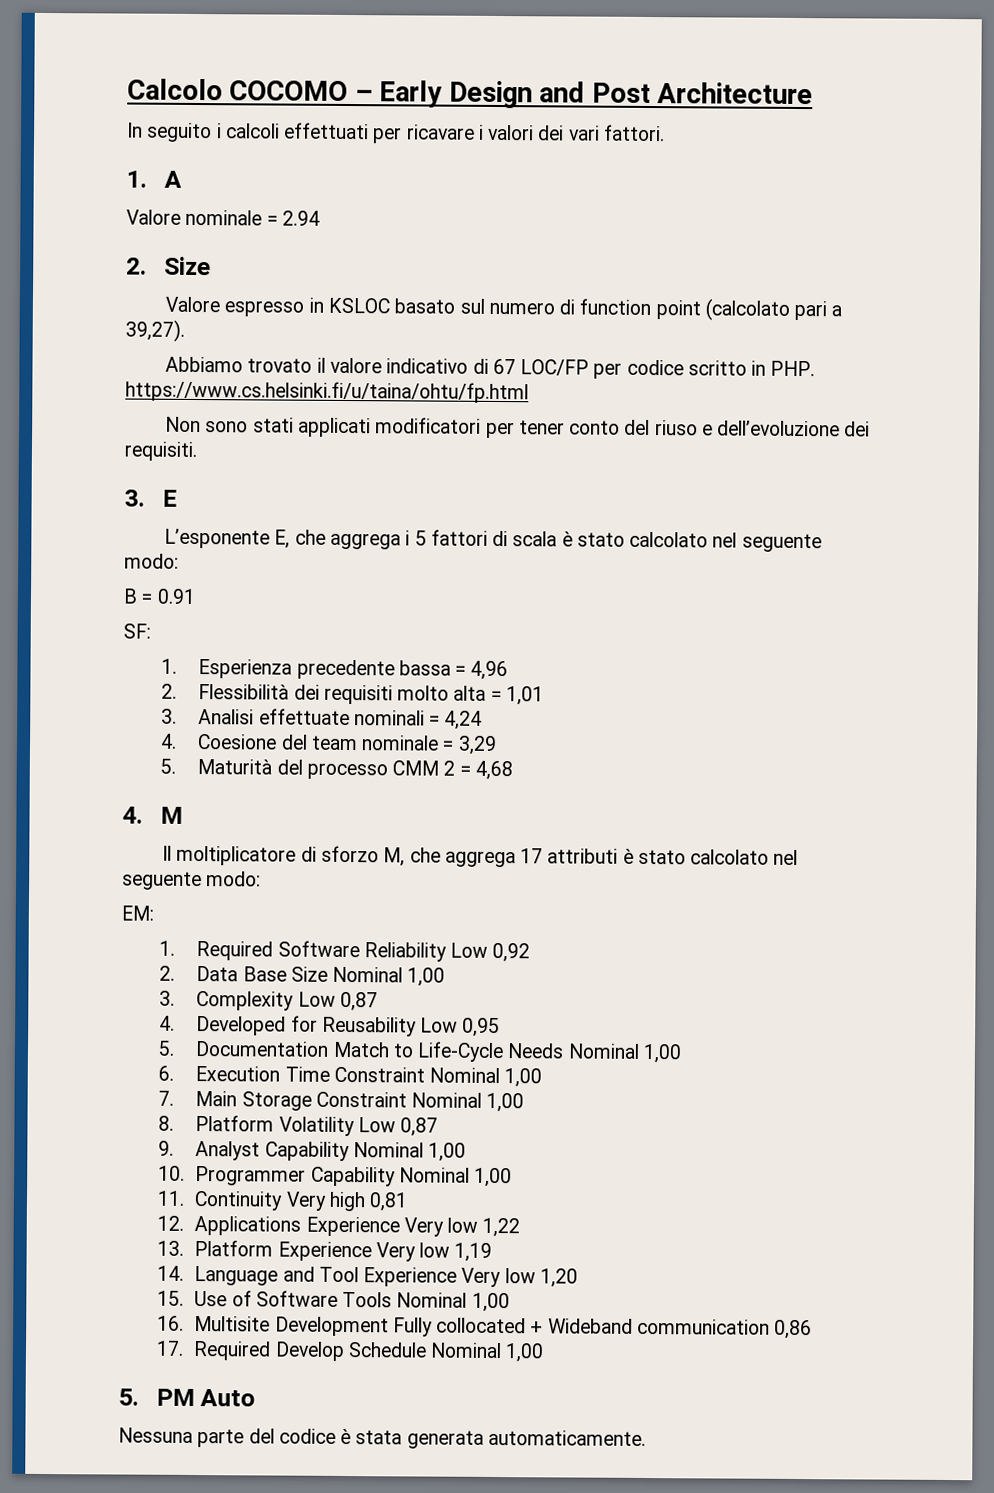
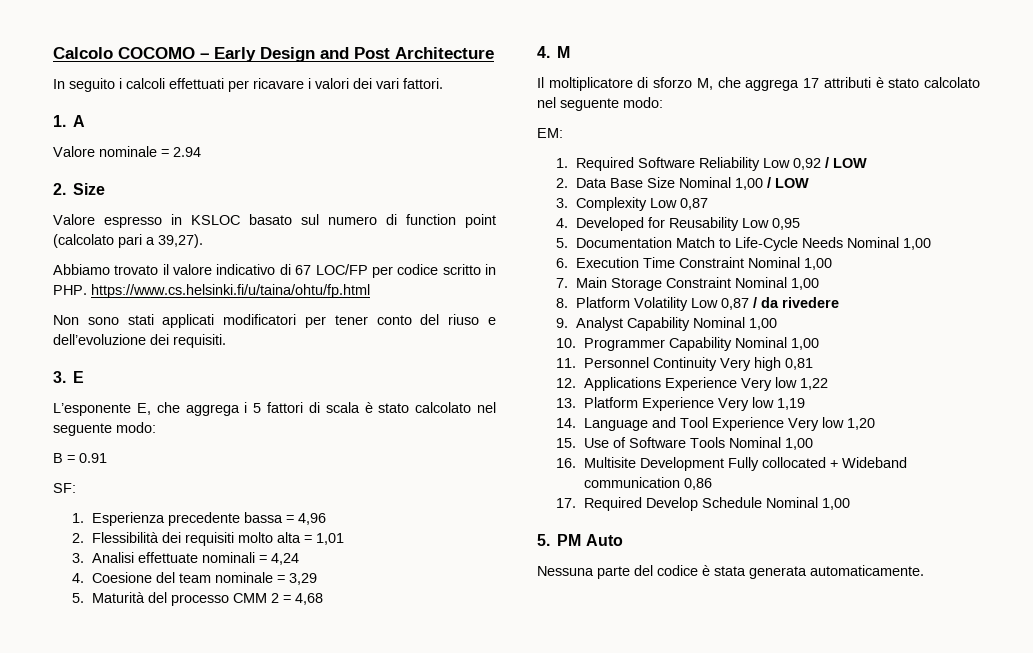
(531, 952) none -> [824,157,867,168] / LOW
(446, 977) none -> [766,177,809,188] / LOW
(439, 1127) none -> [752,297,839,308] / da rivedere
(185, 1198) none -> [583,357,649,368] Personnel

